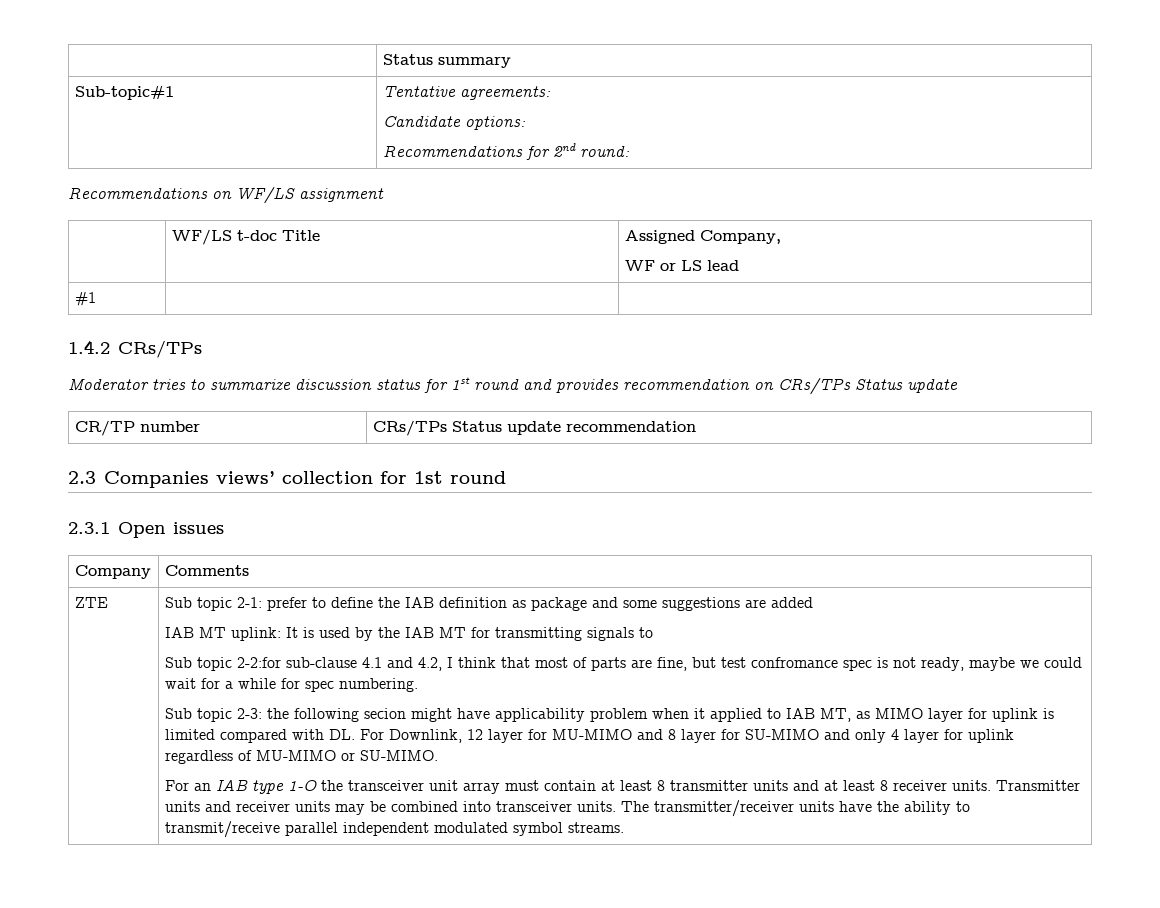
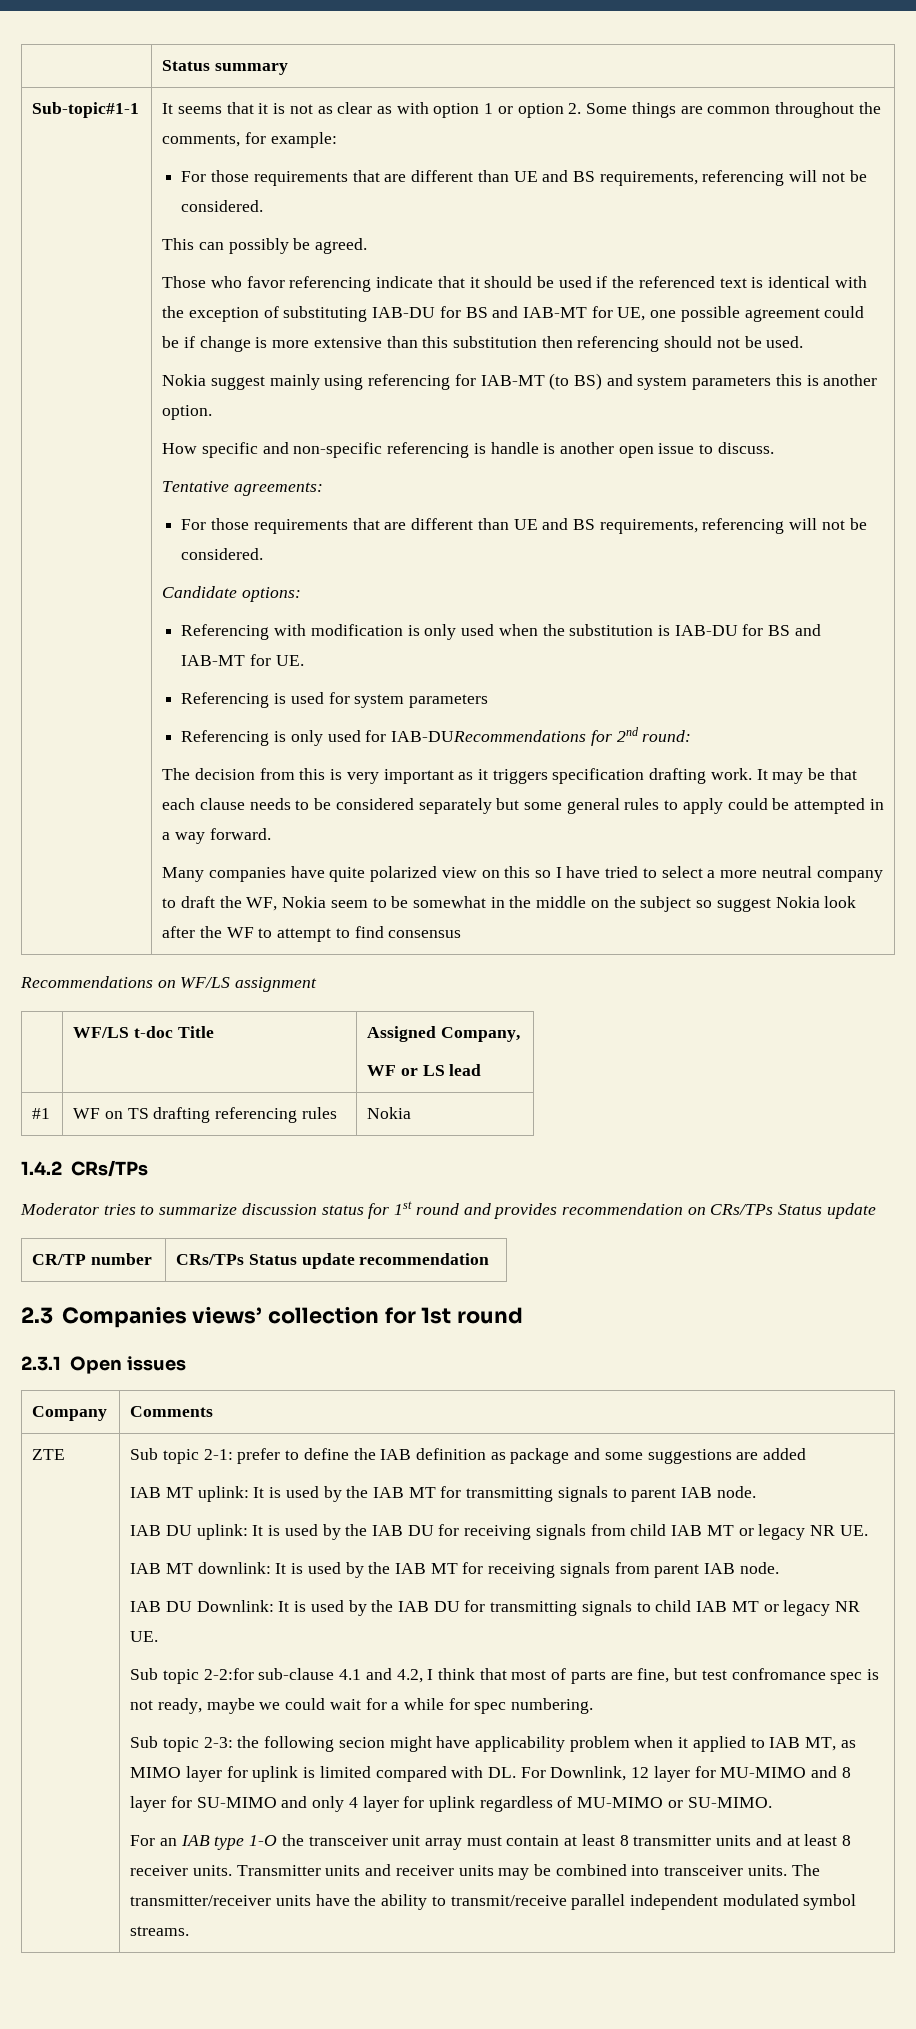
[74,85,174,100] [382,86,551,100] [382,116,526,130] [382,143,630,160] Sub-topic#1 | Tentative agreements: // Candidate options: // Recommendations for 2nd round: -> [32,102,140,118] [162,102,881,118] [162,132,337,148] [181,170,867,186] [181,200,264,212] [162,238,368,254] [162,276,867,292] [162,306,865,322] [162,336,804,352] [162,373,878,390] [162,405,213,420] [162,442,774,458] [162,481,323,496] [181,518,867,534] [181,548,264,560] [162,586,301,602] [181,624,821,640] [181,654,304,666] [181,692,489,708] [181,727,692,746] [162,768,857,784] [162,798,884,814] [162,828,271,844] [162,866,883,882] [162,896,857,912] [162,926,462,942] Sub-topic#1-1 | It seems that it is not as clear as with option 1 or option 2. Some things are common throughout the comments, for example: // For those requirements that are different than UE and BS requirements, referencing will not be considered. // This can possibly be agreed. // Those who favor referencing indicate that it should be used if the referenced text is identical with the exception of substituting IAB-DU for BS and IAB-MT for UE, one possible agreement could be if change is more extensive than this substitution then referencing should not be used. // Nokia suggest mainly using referencing for IAB-MT (to BS) and system parameters this is another option. // How specific and non-specific referencing is handle is another open issue to discuss. // Tentative agreements: // For those requirements that are different than UE and BS requirements, referencing will not be considered. // Candidate options: // Referencing with modification is only used when the substitution is IAB-DU for BS and IAB-MT for UE. // Referencing is used for system parameters // Referencing is only used for IAB-DURecommendations for 2nd round: // The decision from this is very important as it triggers specification drafting work. It may be that each clause needs to be considered separately but some general rules to apply could be attempted in a way forward. // Many companies have quite polarized view on this so I have tried to select a more neutral company to draft the WF, Nokia seem to be somewhat in the middle on the subject so suggest Nokia look after the WF to attempt to find consensus
(96, 299) | -> [73,1107,337,1123] [367,1107,412,1119] WF on TS drafting referencing rules | Nokia
(653, 632) none -> [631,1486,756,1502] [130,1524,868,1540] [130,1562,779,1578] [130,1600,860,1616] [130,1631,159,1642] parent IAB node. // IAB DU uplink: It is used by the IAB DU for receiving signals from child IAB MT or legacy NR UE. // IAB MT downlink: It is used by the IAB MT for receiving signals from parent IAB node. // IAB DU Downlink: It is used by the IAB DU for transmitting signals to child IAB MT or legacy NR UE.

